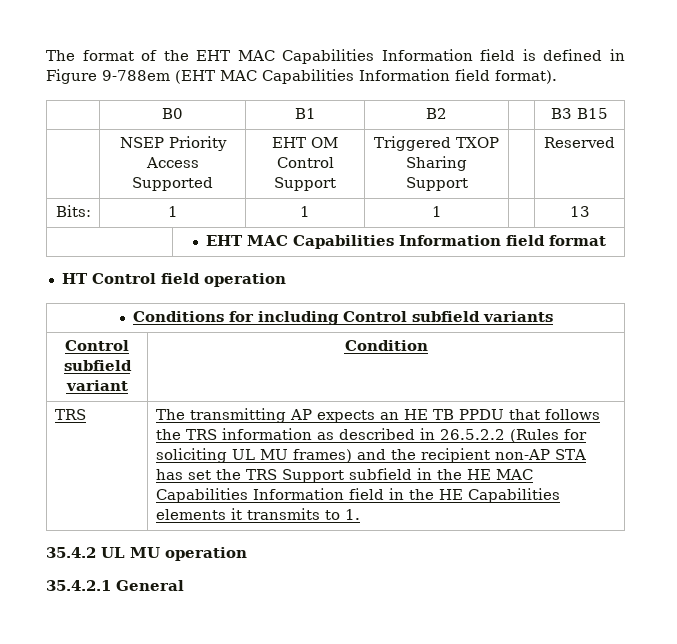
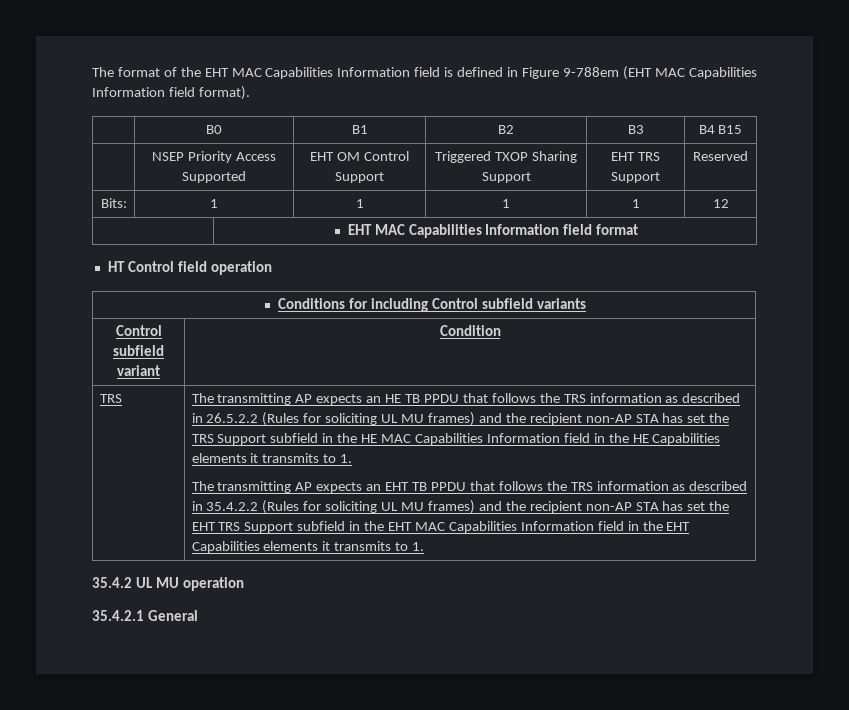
[551,108,572,119] | B3 -> [627,125,644,134] [698,125,715,134] B3 | B4
(468, 184) none -> [611,152,660,161] [611,172,660,183] EHT TRS Support
[569,206,590,217] | 13 -> [631,199,640,208] [712,199,729,208] 1 | 12
(360, 514) none -> [191,481,748,493] [191,500,730,514] [191,521,691,533] [191,541,425,553] // The transmitting AP expects an EHT TB PPDU that follows the TRS information as described in 35.4.2.2 (Rules for soliciting UL MU frames) and the recipient non-AP STA has set the EHT TRS Support subfield in the EHT MAC Capabilities Information field in the EHT Capabilities elements it transmits to 1.

